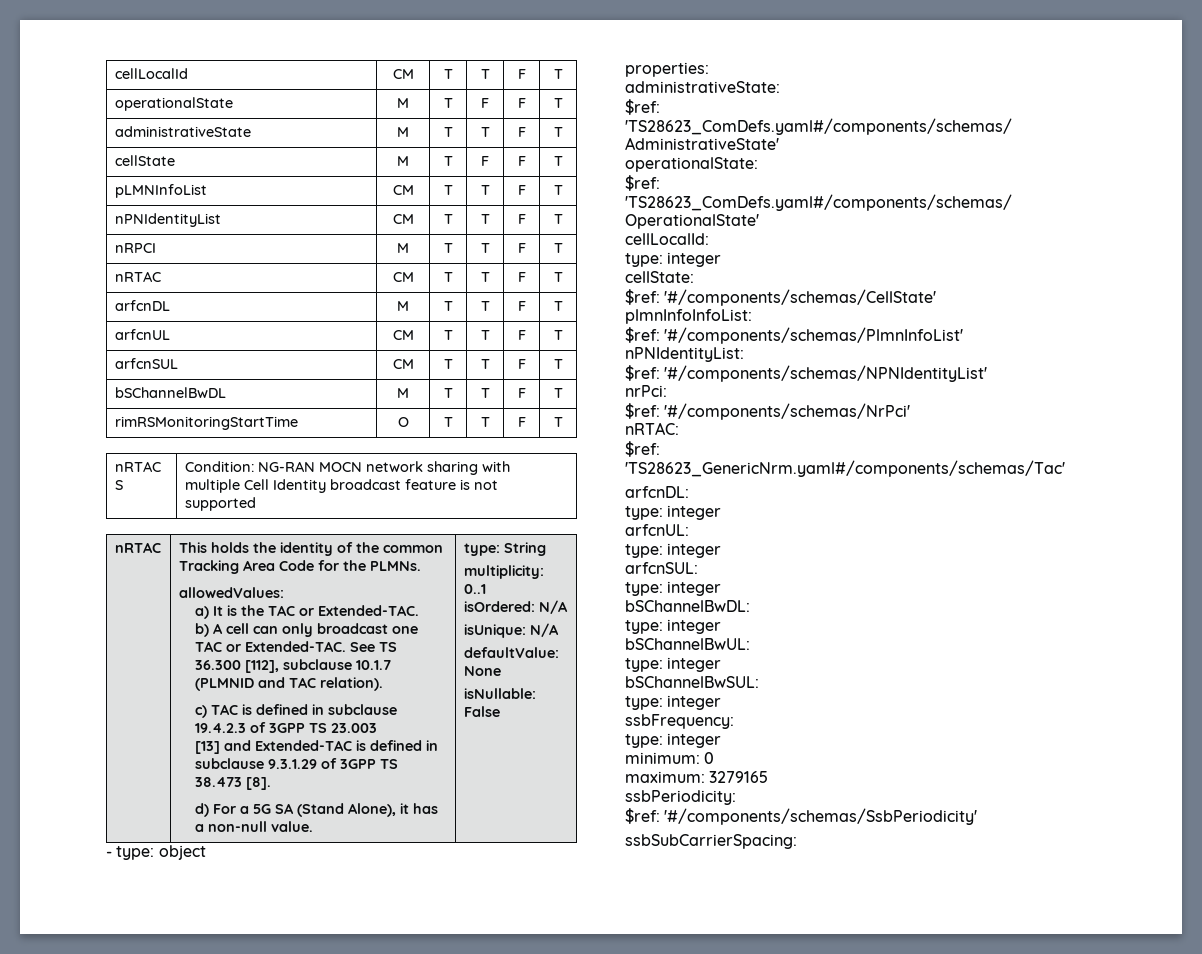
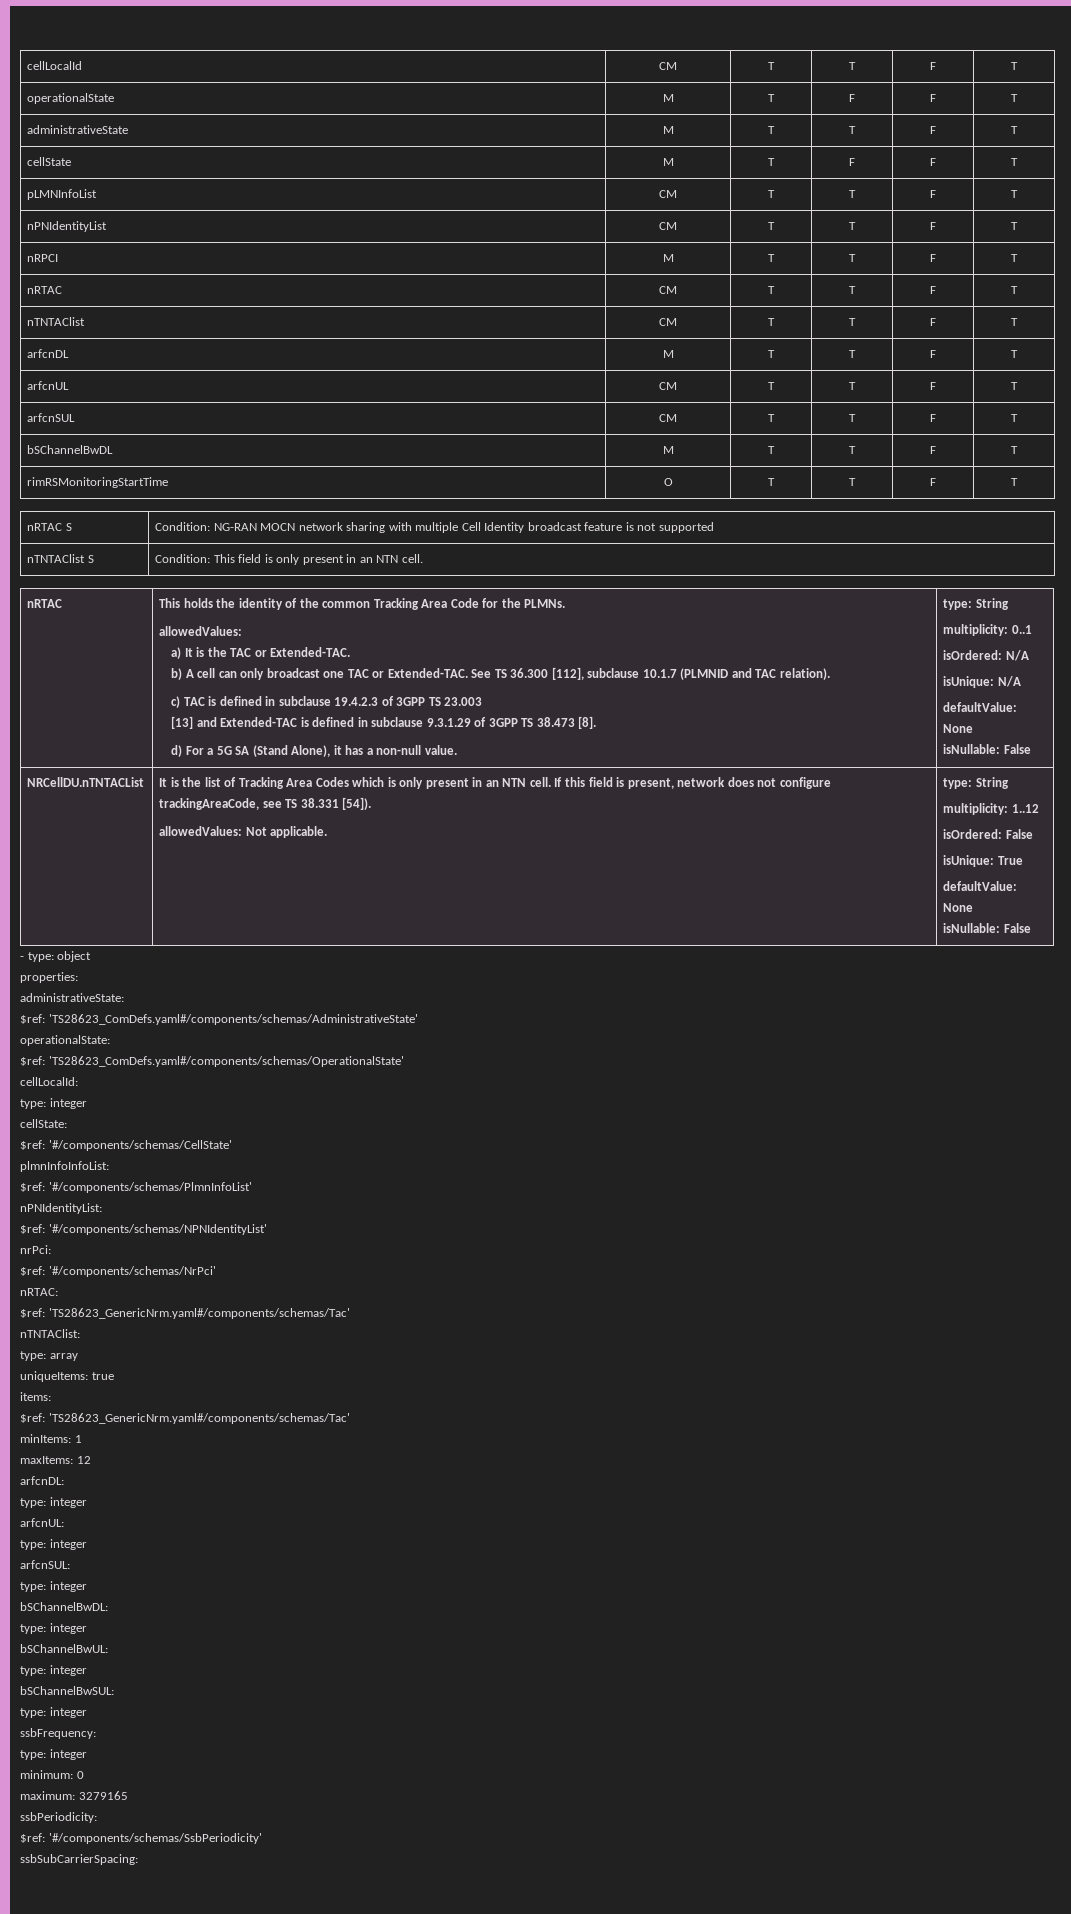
(563, 277) none -> [27,317,86,326] [659,318,677,326] [768,318,775,326] [849,318,856,326] [930,318,936,326] [1011,318,1018,326] // nTNTAClist | CM | T | T | F | T
(256, 504) none -> [27,554,94,563] [155,554,423,565] // nTNTAClist S | Condition: This field is only present in an NTN cell.
(500, 711) none -> [27,777,145,787] [159,777,831,789] [159,797,372,810] [159,826,328,838] [943,777,1009,789] [943,803,1039,815] [943,829,1033,839] [943,855,1023,867] [943,881,1018,891] [943,903,974,912] [943,923,1031,933] // NRCellDU.nTNTACList | It is the list of Tracking Area Codes which is only present in an NTN cell. If this field is present, network does not configure trackingAreaCode, see TS 38.331 [54]). // allowedValues: Not applicable. | type: String // multiplicity: 1..12 // isOrdered: False // isUnique: True // defaultValue: None // isNullable: False
(1065, 468) none -> [20,1329,80,1338] [20,1351,78,1361] [20,1371,114,1382] [20,1392,51,1401] [20,1413,350,1424] [20,1434,82,1443] [20,1456,91,1464] // nTNTAClist: // type: array // uniqueItems: true // items: // $ref: 'TS28623_GenericNrm.yaml#/components/schemas/Tac' // minItems: 1 // maxItems: 12

